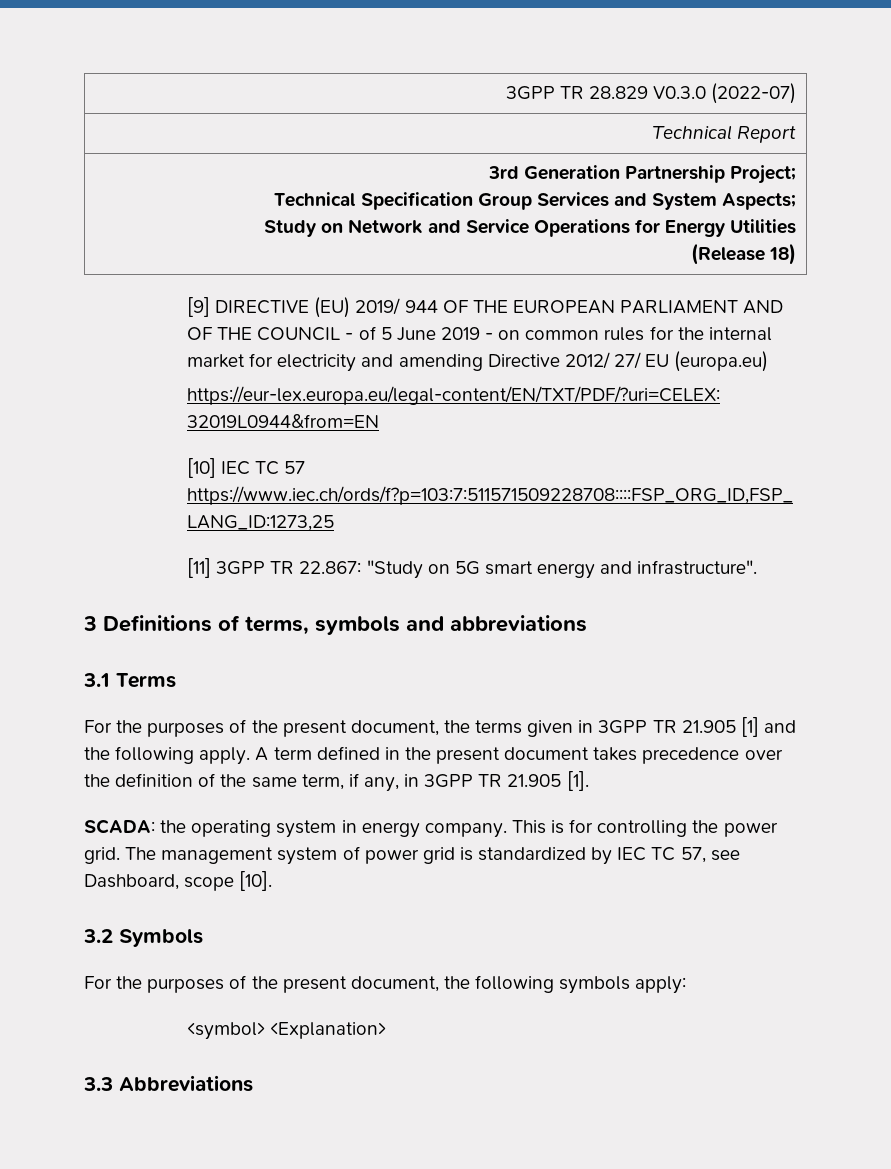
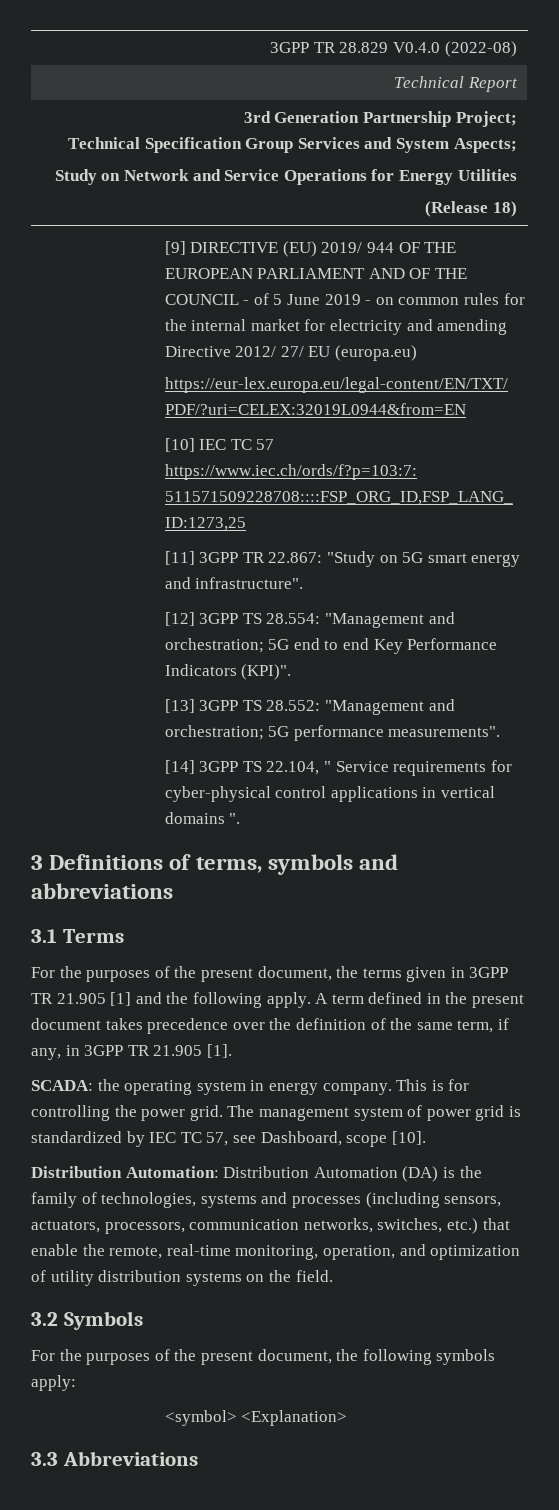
[653,83,797,104] V0.3.0 (2022-07) -> [392,41,517,57] V0.4.0 (2022-08)
(758, 567) none -> [164,612,455,628] [164,638,498,654] [164,664,292,680] [164,699,455,715] [164,725,501,741] [164,760,512,776] [164,786,496,802] [164,812,241,824] // [12] 3GPP TS 28.554: "Management and orchestration; 5G end to end Key Performance Indicators (KPI)". // [13] 3GPP TS 28.552: "Management and orchestration; 5G performance measurements". // [14] 3GPP TS 22.104, " Service requirements for cyber-physical control applications in vertical domains ".
(273, 881) none -> [31,1166,482,1182] [31,1192,502,1208] [31,1218,510,1234] [31,1244,521,1260] [31,1270,333,1286] // Distribution Automation: Distribution Automation (DA) is the family of technologies, systems and processes (including sensors, actuators, processors, communication networks, switches, etc.) that enable the remote, real-time monitoring, operation, and optimization of utility distribution systems on the field.

